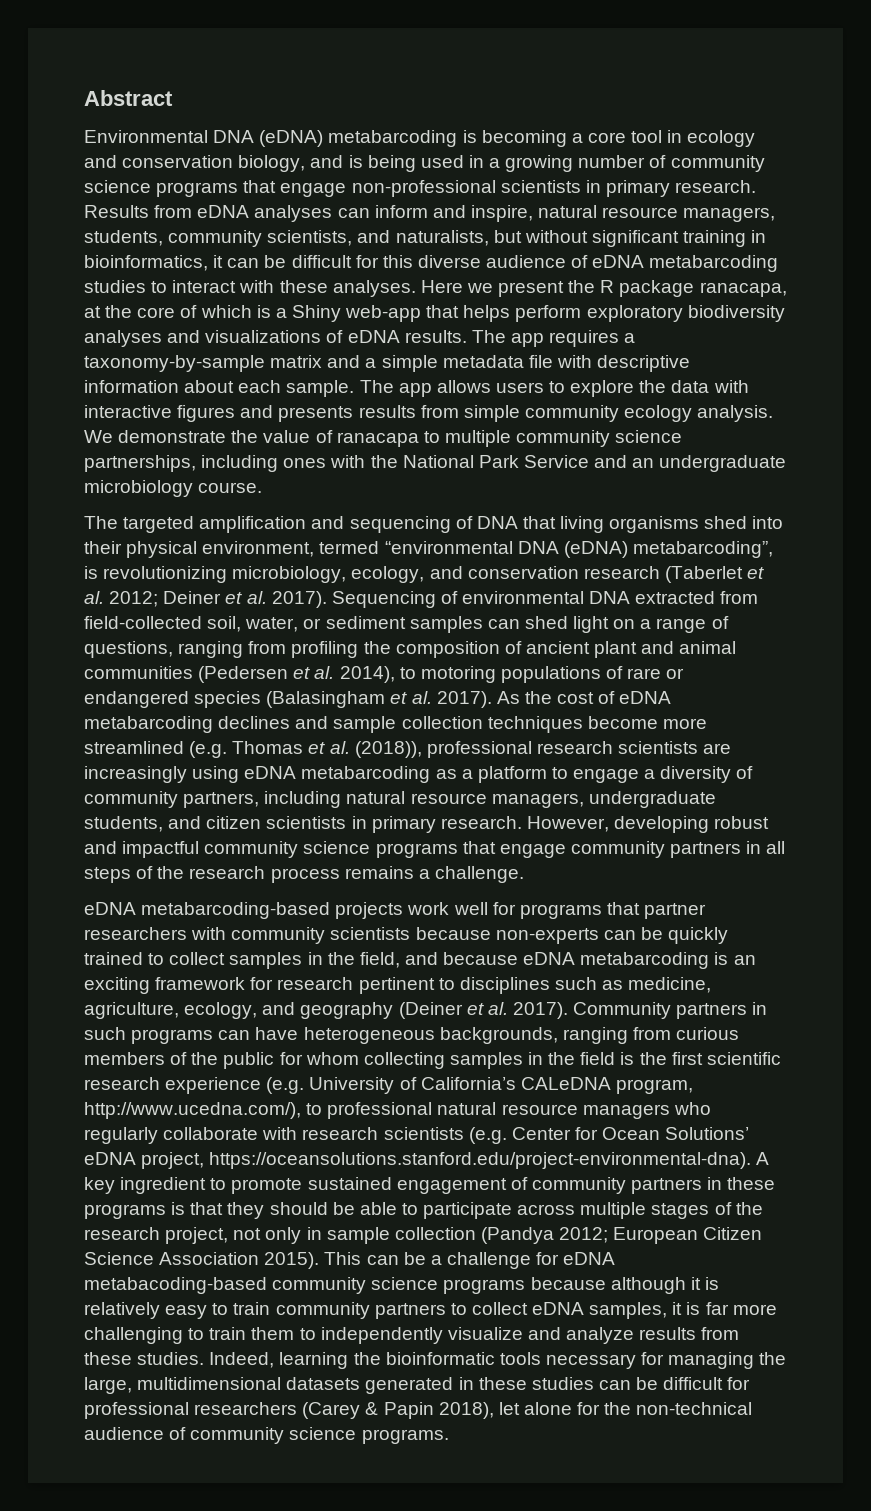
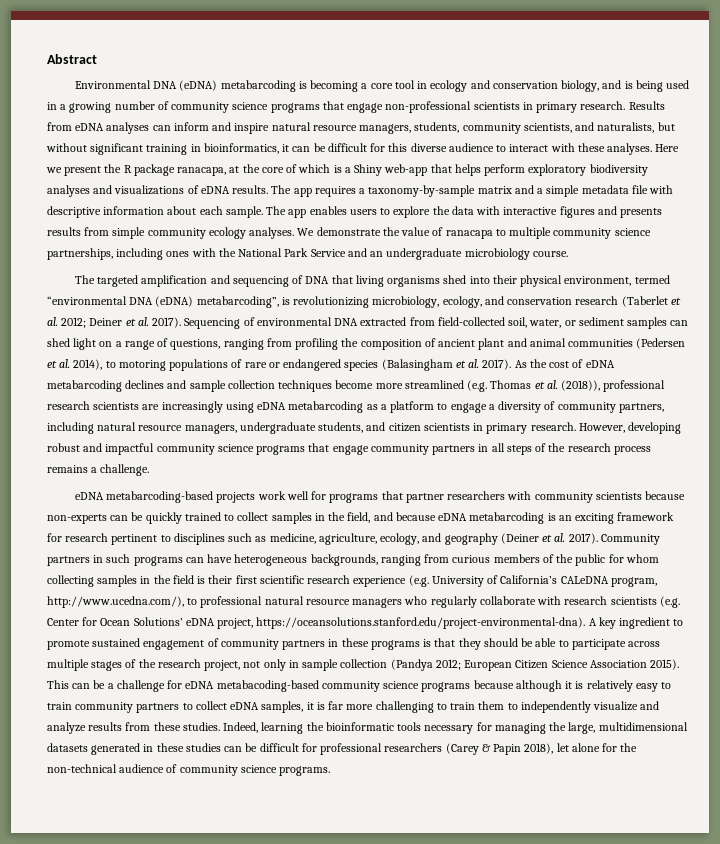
[470,205,533,222] inspire, -> [234,123,270,134] inspire
[571,255,779,272] [84,280,146,293] of eDNA metabarcoding studies -> (494, 147) none
[436,380,491,393] allows -> [309,206,347,215] enables
[697,405,774,422] analysis. -> [249,227,295,239] analyses.
[639,1052,667,1065] the -> [208,575,233,584] their

